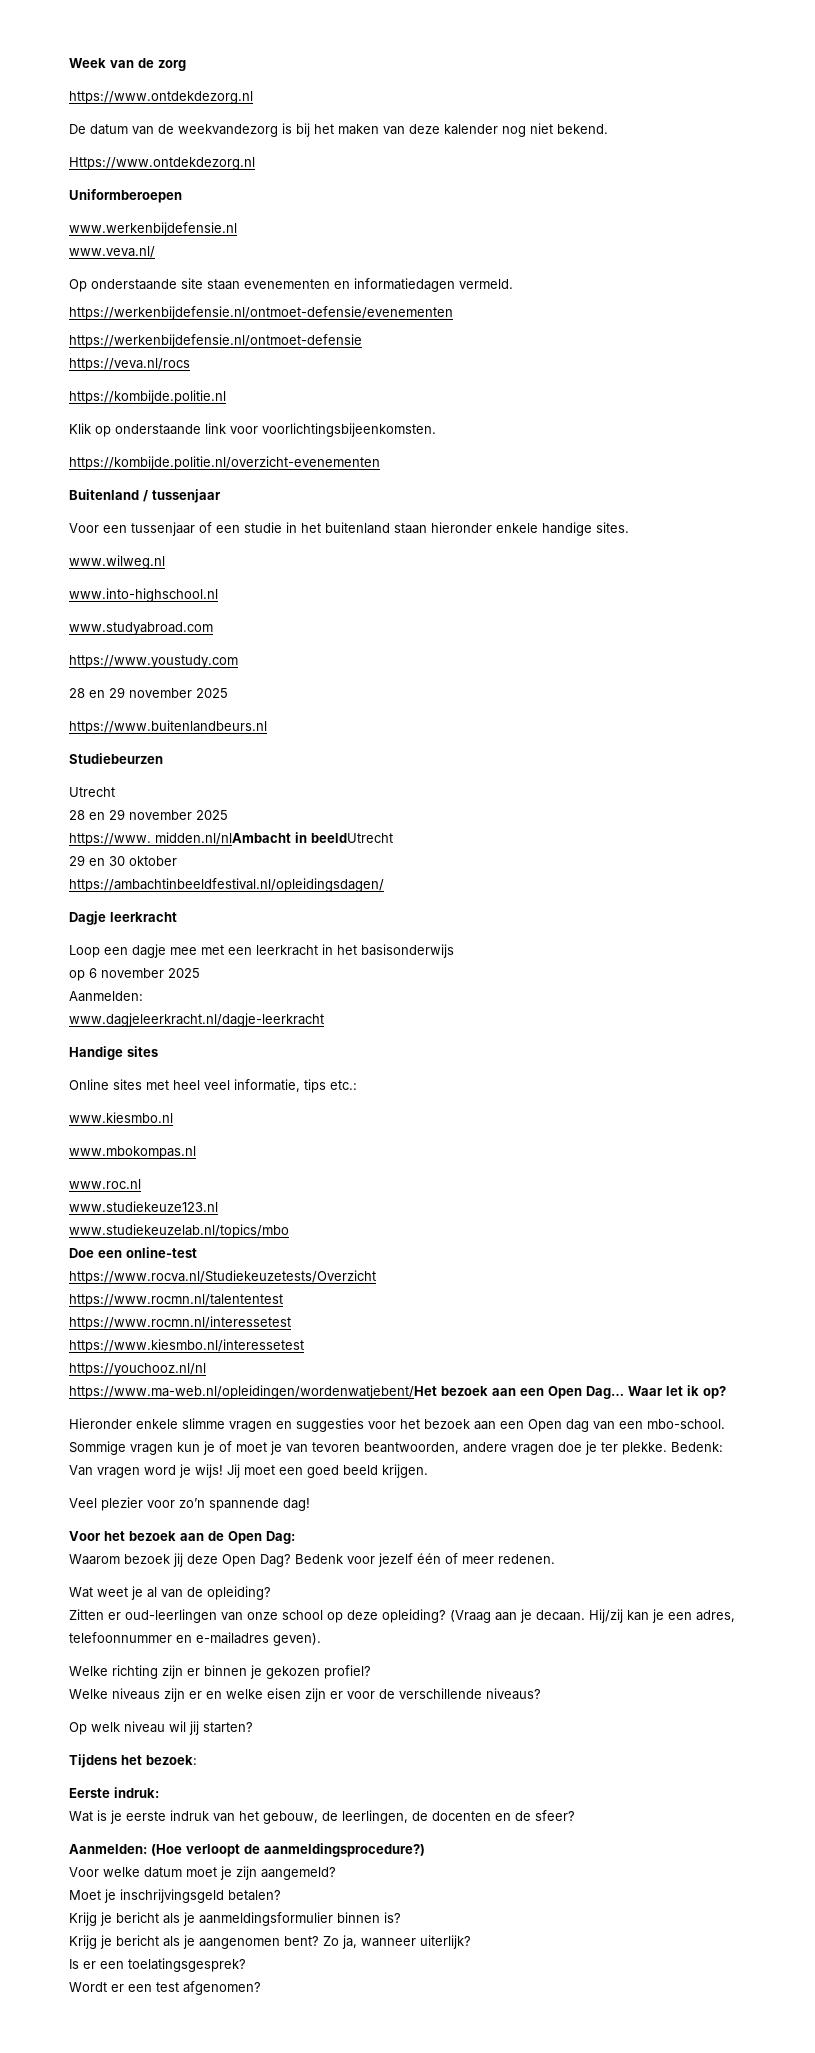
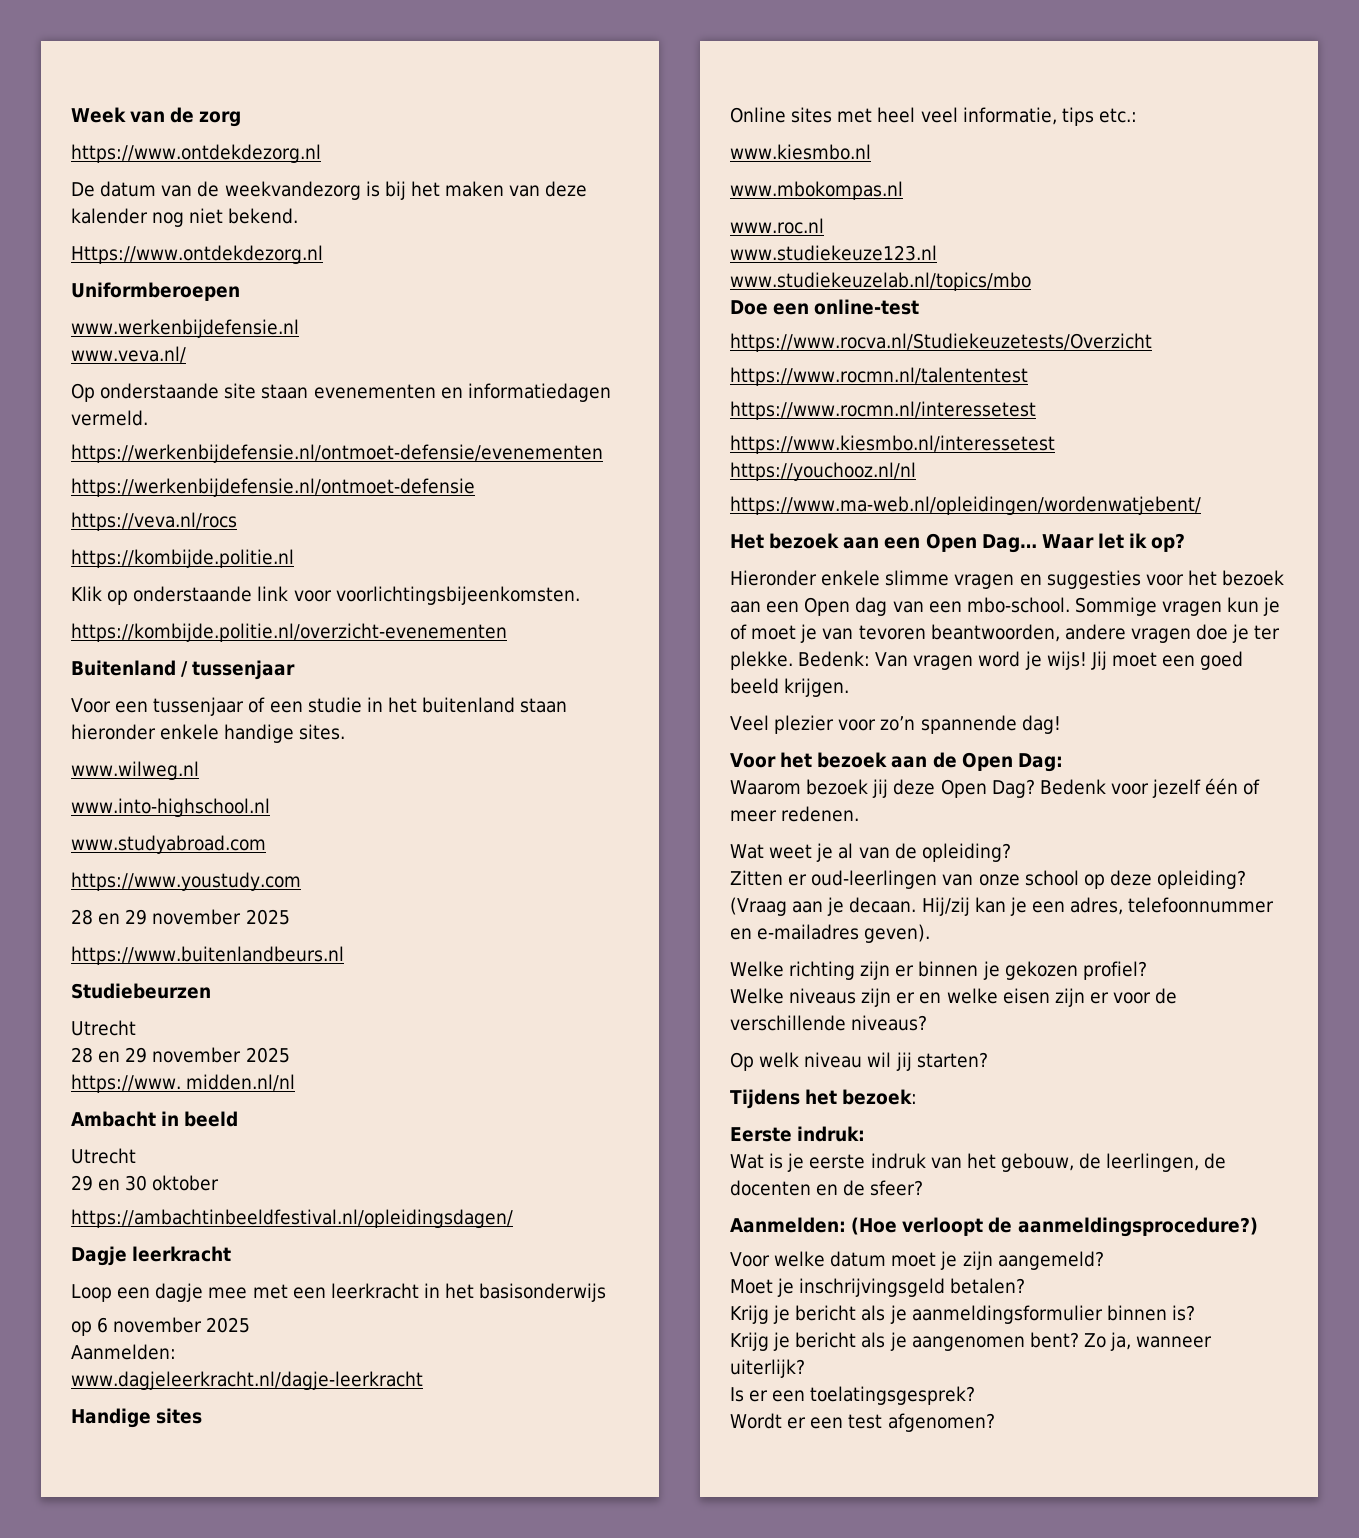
[155,832,393,845] midden.nl/nlAmbacht in beeldUtrecht -> [186,1074,296,1091] [71,1111,239,1127] [71,1148,136,1164] midden.nl/nl // Ambacht in beeld // Utrecht
[69,1385,437,1399] https://www.ma-web.nl/opleidingen/wordenwatjebent/Het -> [730,496,1201,515] [730,534,764,549] https://www.ma-web.nl/opleidingen/wordenwatjebent/ // Het

